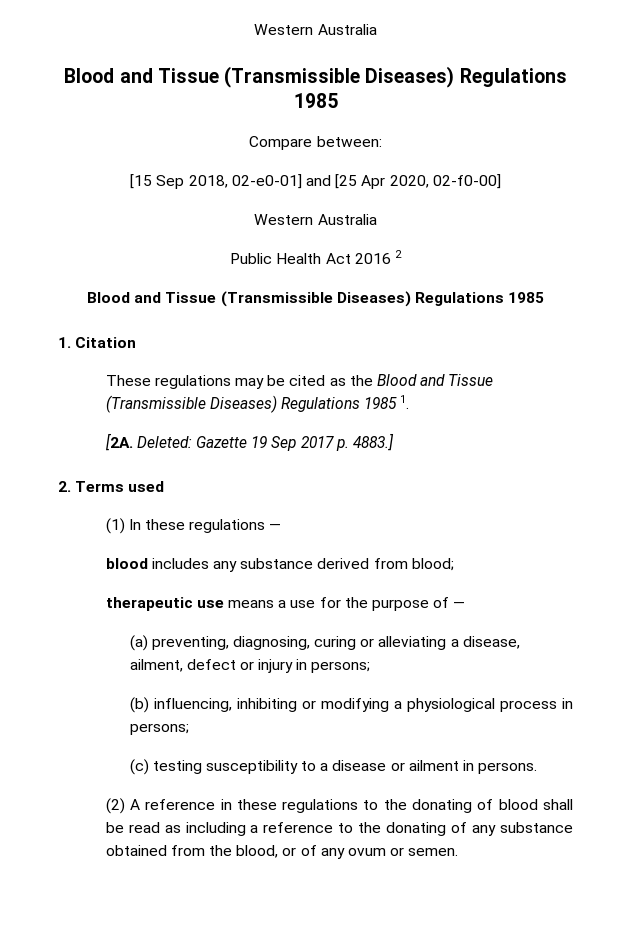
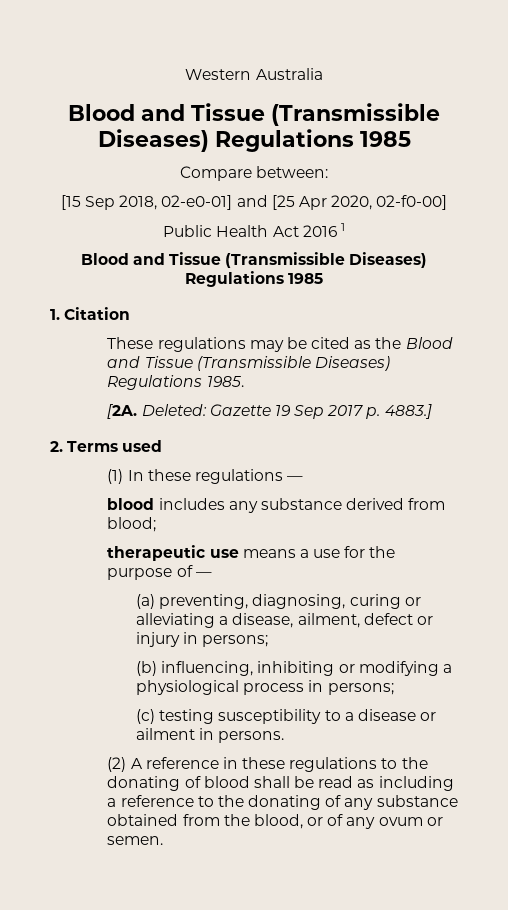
[254,214,377,225] // Western Australia -> (448, 202) none
[394,250,402,258] 2 -> [340,223,345,231] 1
[364,395,410,409] 1985 1. -> [206,376,244,387] 1985.

